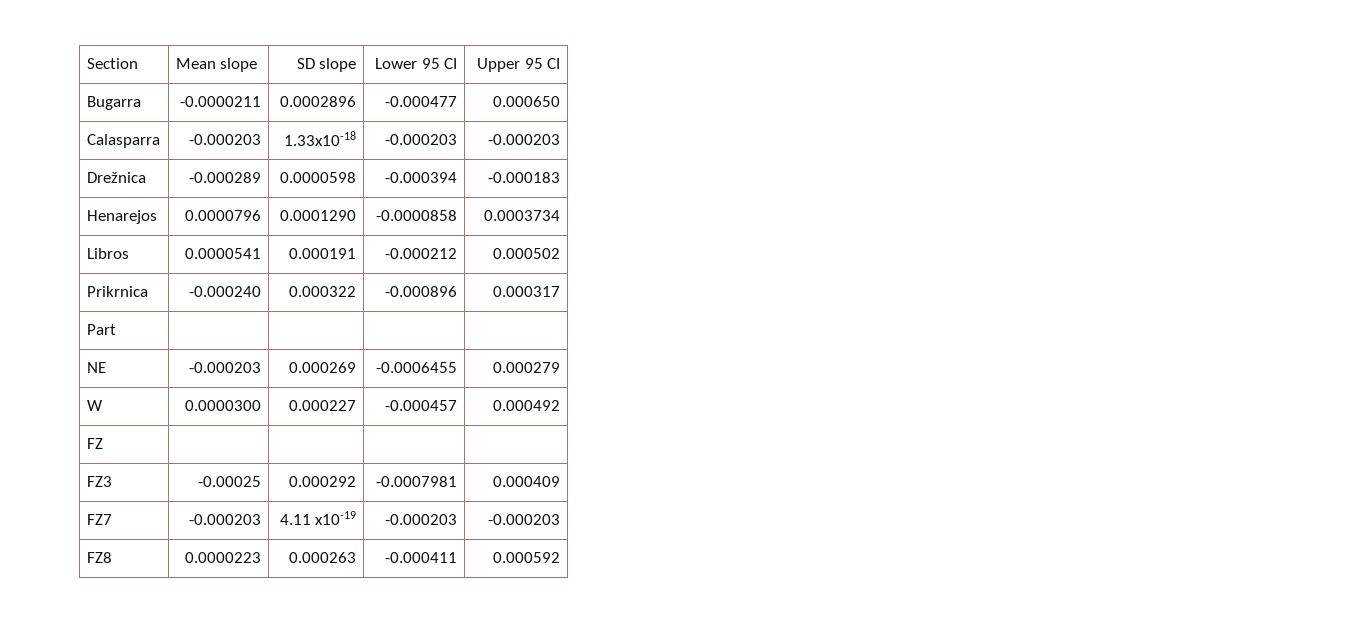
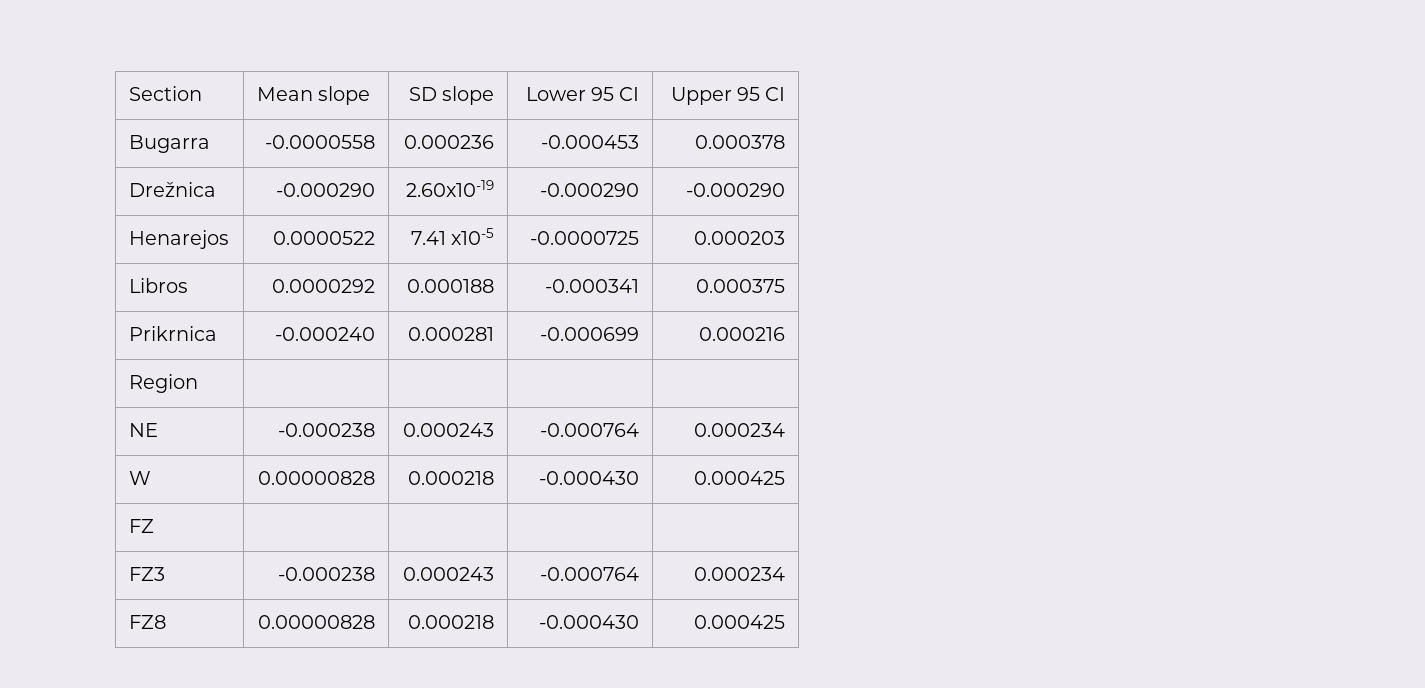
[180,96,262,107] [280,96,357,107] [385,96,458,107] [493,96,561,107] [86,134,160,148] [189,134,262,145] [284,131,357,146] [385,134,458,145] [488,134,561,145] [86,172,146,183] [189,172,262,183] [280,172,357,183] [385,172,458,183] [488,172,561,183] [86,210,157,224] [185,210,262,221] [280,210,357,221] [376,210,458,221] [484,210,561,221] [86,248,129,259] [185,248,262,259] [289,248,357,259] [385,248,458,259] [493,248,561,259] [86,286,148,297] [189,286,262,297] [289,286,357,297] [385,286,458,297] [493,286,561,297] [86,324,116,335] [86,362,106,373] [189,362,262,373] [289,362,357,373] [376,362,458,373] [493,362,561,373] [86,400,103,411] [185,400,262,411] [289,400,357,411] [385,400,458,411] [493,400,561,411] [86,438,103,449] [86,476,112,487] [198,476,262,487] [289,476,357,487] [376,476,458,487] [493,476,561,487] [86,514,112,525] [189,514,262,525] [279,511,357,525] [385,514,458,525] [488,514,561,525] [86,552,112,563] [185,552,262,563] [289,552,357,563] [385,552,458,563] [493,552,561,563] -0.0000211 | 0.0002896 | -0.000477 | 0.000650 // Calasparra | -0.000203 | 1.33x10-18 | -0.000203 | -0.000203 // Drežnica | -0.000289 | 0.0000598 | -0.000394 | -0.000183 // Henarejos | 0.0000796 | 0.0001290 | -0.0000858 | 0.0003734 // Libros | 0.0000541 | 0.000191 | -0.000212 | 0.000502 // Prikrnica | -0.000240 | 0.000322 | -0.000896 | 0.000317 // Part | | | | // NE | -0.000203 | 0.000269 | -0.0006455 | 0.000279 // W | 0.0000300 | 0.000227 | -0.000457 | 0.000492 // FZ | | | | // FZ3 | -0.00025 | 0.000292 | -0.0007981 | 0.000409 // FZ7 | -0.000203 | 4.11 x10-19 | -0.000203 | -0.000203 // FZ8 | 0.0000223 | 0.000263 | -0.000411 | 0.000592 -> [265,135,376,149] [404,135,495,149] [541,135,640,149] [695,135,786,149] [128,182,216,197] [276,183,376,197] [406,180,495,197] [540,183,640,197] [686,183,786,197] [128,230,229,249] [273,231,376,245] [411,228,495,245] [530,231,640,245] [694,231,786,245] [128,278,188,293] [272,279,376,293] [407,279,495,293] [545,279,640,293] [696,279,786,293] [128,326,217,341] [275,327,376,341] [408,327,495,341] [540,327,640,341] [699,327,786,341] [128,374,198,393] [128,423,158,437] [278,423,376,437] [403,423,495,437] [540,423,640,437] [694,423,786,437] [128,471,151,485] [258,471,376,485] [408,471,495,485] [539,471,640,485] [694,471,786,485] [128,519,154,533] [128,567,165,581] [278,567,376,581] [403,567,495,581] [540,567,640,581] [694,567,786,581] [128,615,166,629] [258,615,376,629] [408,615,495,629] [539,615,640,629] [694,615,786,629] -0.0000558 | 0.000236 | -0.000453 | 0.000378 // Drežnica | -0.000290 | 2.60x10-19 | -0.000290 | -0.000290 // Henarejos | 0.0000522 | 7.41 x10-5 | -0.0000725 | 0.000203 // Libros | 0.0000292 | 0.000188 | -0.000341 | 0.000375 // Prikrnica | -0.000240 | 0.000281 | -0.000699 | 0.000216 // Region | | | | // NE | -0.000238 | 0.000243 | -0.000764 | 0.000234 // W | 0.00000828 | 0.000218 | -0.000430 | 0.000425 // FZ | | | | // FZ3 | -0.000238 | 0.000243 | -0.000764 | 0.000234 // FZ8 | 0.00000828 | 0.000218 | -0.000430 | 0.000425

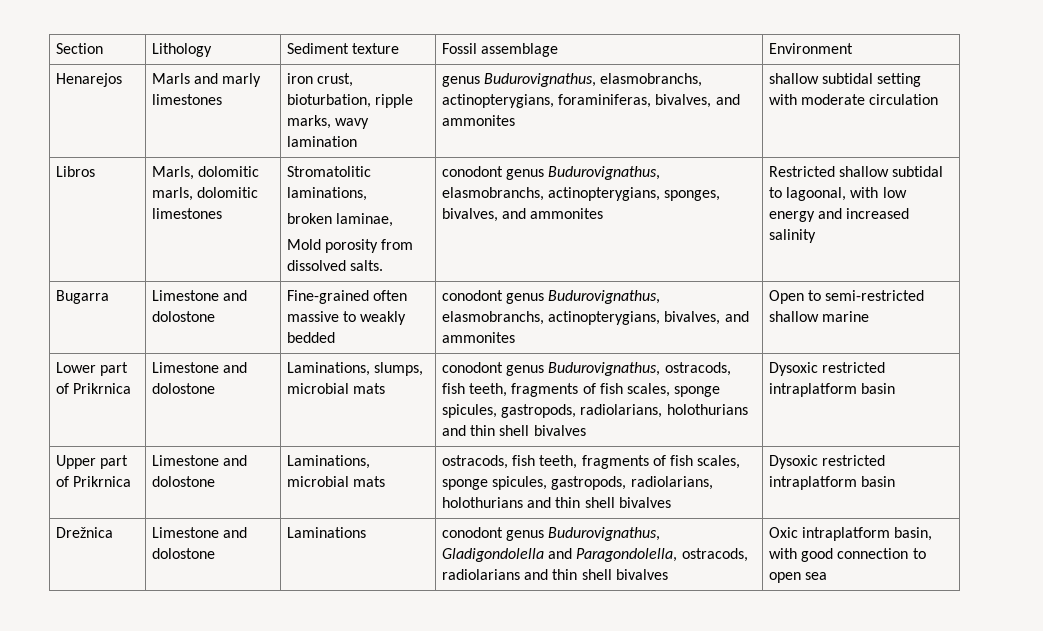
[256,86,370,105] [409,86,495,105] [525,87,640,101] [670,87,786,105] [128,135,210,153] [265,135,376,149] [404,135,495,149] [541,135,640,149] [695,135,786,149] [128,182,216,197] [276,183,376,197] [406,180,495,197] [540,183,640,197] [686,183,786,197] [128,230,229,249] [273,231,376,245] [411,228,495,245] [530,231,640,245] [694,231,786,245] [128,278,188,293] [272,279,376,293] [407,279,495,293] [545,279,640,293] [696,279,786,293] [128,326,217,341] [275,327,376,341] [408,327,495,341] [540,327,640,341] [699,327,786,341] [128,374,198,393] [128,423,158,437] [278,423,376,437] [403,423,495,437] [540,423,640,437] [694,423,786,437] [128,471,151,485] [258,471,376,485] [408,471,495,485] [539,471,640,485] [694,471,786,485] [128,519,154,533] [128,567,165,581] [278,567,376,581] [403,567,495,581] [540,567,640,581] [694,567,786,581] [128,615,166,629] [258,615,376,629] [408,615,495,629] [539,615,640,629] [694,615,786,629] Mean slope | SD slope | Lower 95 CI | Upper 95 CI // Bugarra | -0.0000558 | 0.000236 | -0.000453 | 0.000378 // Drežnica | -0.000290 | 2.60x10-19 | -0.000290 | -0.000290 // Henarejos | 0.0000522 | 7.41 x10-5 | -0.0000725 | 0.000203 // Libros | 0.0000292 | 0.000188 | -0.000341 | 0.000375 // Prikrnica | -0.000240 | 0.000281 | -0.000699 | 0.000216 // Region | | | | // NE | -0.000238 | 0.000243 | -0.000764 | 0.000234 // W | 0.00000828 | 0.000218 | -0.000430 | 0.000425 // FZ | | | | // FZ3 | -0.000238 | 0.000243 | -0.000764 | 0.000234 // FZ8 | 0.00000828 | 0.000218 | -0.000430 | 0.000425 -> [152,43,213,57] [287,43,400,54] [442,43,559,57] [769,43,854,54] [56,73,123,87] [152,73,262,87] [152,94,223,105] [287,73,354,87] [287,94,414,108] [287,115,370,129] [287,136,358,147] [442,73,703,87] [442,94,740,108] [442,115,516,126] [769,73,922,87] [769,94,939,105] [56,166,96,177] [152,166,260,180] [152,187,259,201] [152,208,223,219] [287,166,372,177] [287,187,368,201] [287,213,394,227] [287,239,414,253] [287,260,384,271] [442,166,661,180] [442,187,721,201] [442,208,604,222] [769,166,944,177] [769,187,907,201] [769,208,910,222] [769,229,817,243] [56,290,110,304] [152,290,248,301] [152,311,216,322] [287,290,408,304] [287,311,407,325] [287,332,336,343] [442,290,661,304] [442,311,749,325] [442,332,516,343] [769,290,925,304] [769,311,870,322] [56,362,129,376] [56,383,132,394] [152,362,248,373] [152,383,216,394] [287,362,424,376] [287,383,386,394] [442,362,731,376] [442,383,721,397] [442,404,748,418] [442,425,586,436] [769,362,886,376] [769,383,896,397] [56,455,129,469] [56,476,132,487] [152,455,248,466] [152,476,216,487] [287,455,371,469] [287,476,386,487] [442,455,741,469] [442,476,713,490] [442,497,671,508] [769,455,886,469] [769,476,896,490] [56,527,114,538] [152,527,248,538] [152,548,216,559] [287,527,367,538] [442,527,661,541] [442,548,748,562] [442,569,668,580] [769,527,933,541] [769,548,926,562] [769,572,828,583] Lithology | Sediment texture | Fossil assemblage | Environment // Henarejos | Marls and marly limestones | iron crust, bioturbation, ripple marks, wavy lamination | genus Budurovignathus, elasmobranchs, actinopterygians, foraminiferas, bivalves, and ammonites | shallow subtidal setting with moderate circulation // Libros | Marls, dolomitic marls, dolomitic limestones | Stromatolitic laminations, // broken laminae, // Mold porosity from dissolved salts. | conodont genus Budurovignathus, elasmobranchs, actinopterygians, sponges, bivalves, and ammonites | Restricted shallow subtidal to lagoonal, with low energy and increased salinity // Bugarra | Limestone and dolostone | Fine-grained often massive to weakly bedded | conodont genus Budurovignathus, elasmobranchs, actinopterygians, bivalves, and ammonites | Open to semi-restricted shallow marine // Lower part of Prikrnica | Limestone and dolostone | Laminations, slumps, microbial mats | conodont genus Budurovignathus, ostracods, fish teeth, fragments of fish scales, sponge spicules, gastropods, radiolarians, holothurians and thin shell bivalves | Dysoxic restricted intraplatform basin // Upper part of Prikrnica | Limestone and dolostone | Laminations, microbial mats | ostracods, fish teeth, fragments of fish scales, sponge spicules, gastropods, radiolarians, holothurians and thin shell bivalves | Dysoxic restricted intraplatform basin // Drežnica | Limestone and dolostone | Laminations | conodont genus Budurovignathus, Gladigondolella and Paragondolella, ostracods, radiolarians and thin shell bivalves | Oxic intraplatform basin, with good connection to open sea

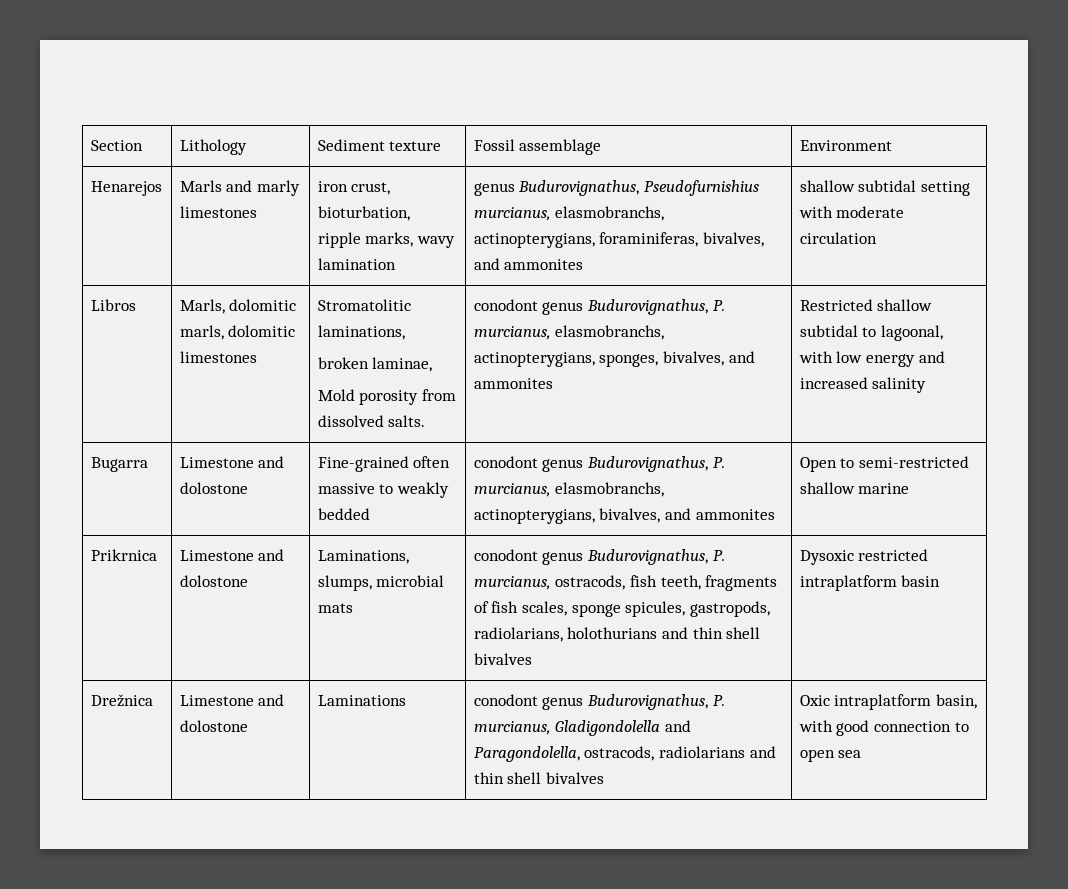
(597, 80) none -> [643,180,759,196] [473,207,551,221] Pseudofurnishius murcianus,
(661, 173) none -> [712,300,725,311] [473,326,551,340] P. murcianus,
(661, 297) none -> [712,457,725,468] [473,483,551,497] P. murcianus,
[56,362,129,376] [56,383,70,394] Lower part of -> (910, 488) none
[664,362,731,376] [442,383,721,397] [442,404,748,418] [442,425,586,436] [769,362,886,376] [769,383,896,397] [56,455,129,469] [56,476,132,487] [152,455,248,466] [152,476,216,487] [287,455,371,469] [287,476,386,487] ostracods, fish teeth, fragments of fish scales, sponge spicules, gastropods, radiolarians, holothurians and thin shell bivalves | Dysoxic restricted intraplatform basin // Upper part of Prikrnica | Limestone and dolostone | Laminations, microbial mats | -> [712,550,725,561] [473,576,551,590] P. murcianus,
(661, 534) none -> [712,695,725,706] [473,721,551,735] P. murcianus,

